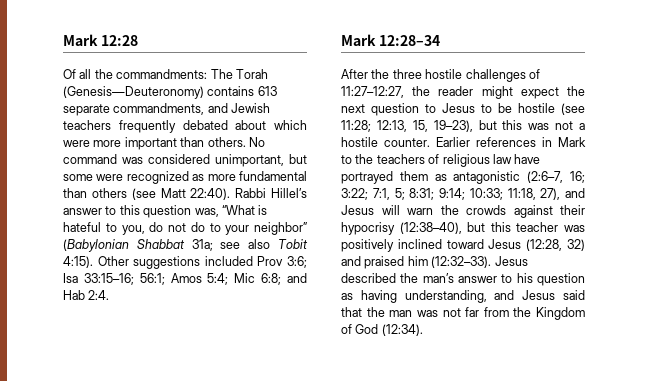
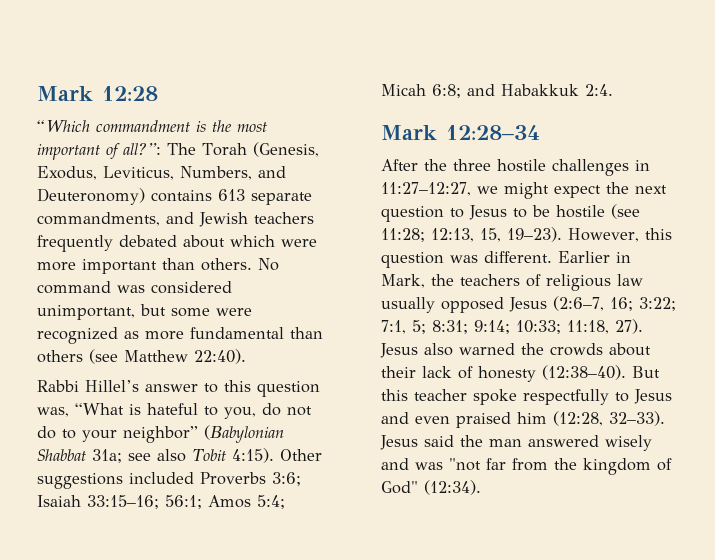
[63,69,268,79] [63,86,204,99] Of all the commandments: The Torah (Genesis—Deuteronomy) -> [37,120,267,132] [37,142,319,160] [37,166,286,180] [37,188,145,205] “Which commandment is the most important of all?”: The Torah (Genesis, Exodus, Leviticus, Numbers, and Deuteronomy)
[160,188,186,198] Matt -> [124,350,188,362] Matthew
(231, 194) none -> (246, 356) //
[257,256,307,268] [63,273,78,283] Prov 3:6; Isa -> [200,472,301,486] [37,495,81,507] Proverbs 3:6; Isaiah
[234,273,256,283] Mic -> [381,84,426,96] Micah
[63,290,85,300] Hab -> [501,84,579,96] Habakkuk
[528,69,540,79] [341,86,474,98] of 11:27–12:27, the reader -> [635,160,650,171] [381,182,498,196] in 11:27–12:27, we
[433,120,585,132] [341,137,586,147] [341,155,352,164] 19–23), but this was not a hostile counter. Earlier references in Mark to -> [507,227,672,242] [381,251,631,268] [381,274,425,288] 19–23). However, this question was different. Earlier in Mark,
[514,154,541,164] [341,171,521,184] have portrayed them as antagonistic -> [381,297,547,313] usually opposed Jesus
[540,188,585,200] [341,205,585,218] [341,222,585,235] [341,239,585,252] [341,256,528,269] [341,273,585,286] [341,290,515,303] 27), and Jesus will warn the crowds against their hypocrisy (12:38–40), but this teacher was positively inclined toward Jesus (12:28, 32) and praised him (12:32–33). Jesus described the man’s answer to his question as having understanding, and -> [615,319,643,334] [380,343,651,358] [381,365,660,382] [381,389,672,405] [381,411,665,428] 27). Jesus also warned the crowds about their lack of honesty (12:38–40). But this teacher spoke respectfully to Jesus and even praised him (12:28, 32–33).
[341,307,362,317] that -> (454, 441) none
[416,307,585,320] [341,324,379,334] was not far from the Kingdom of God -> [528,435,652,451] [381,458,672,475] [381,481,418,494] answered wisely and was "not far from the kingdom of God"

